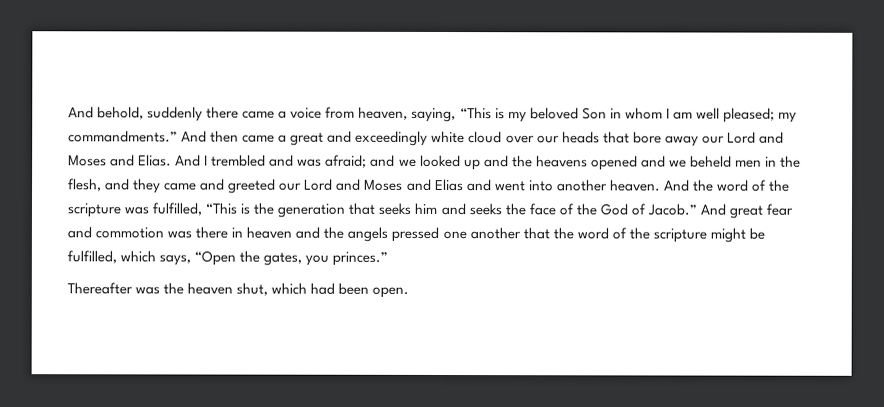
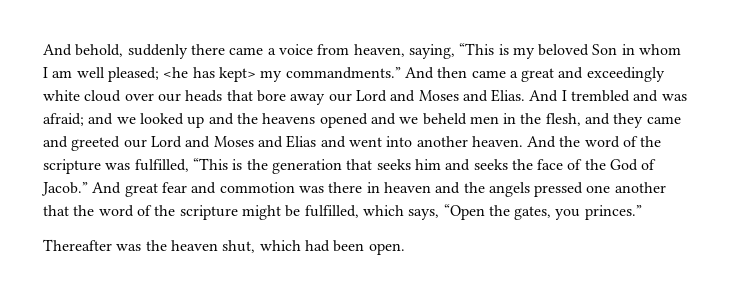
(775, 115) none -> [163,67,256,82] <he has kept>

